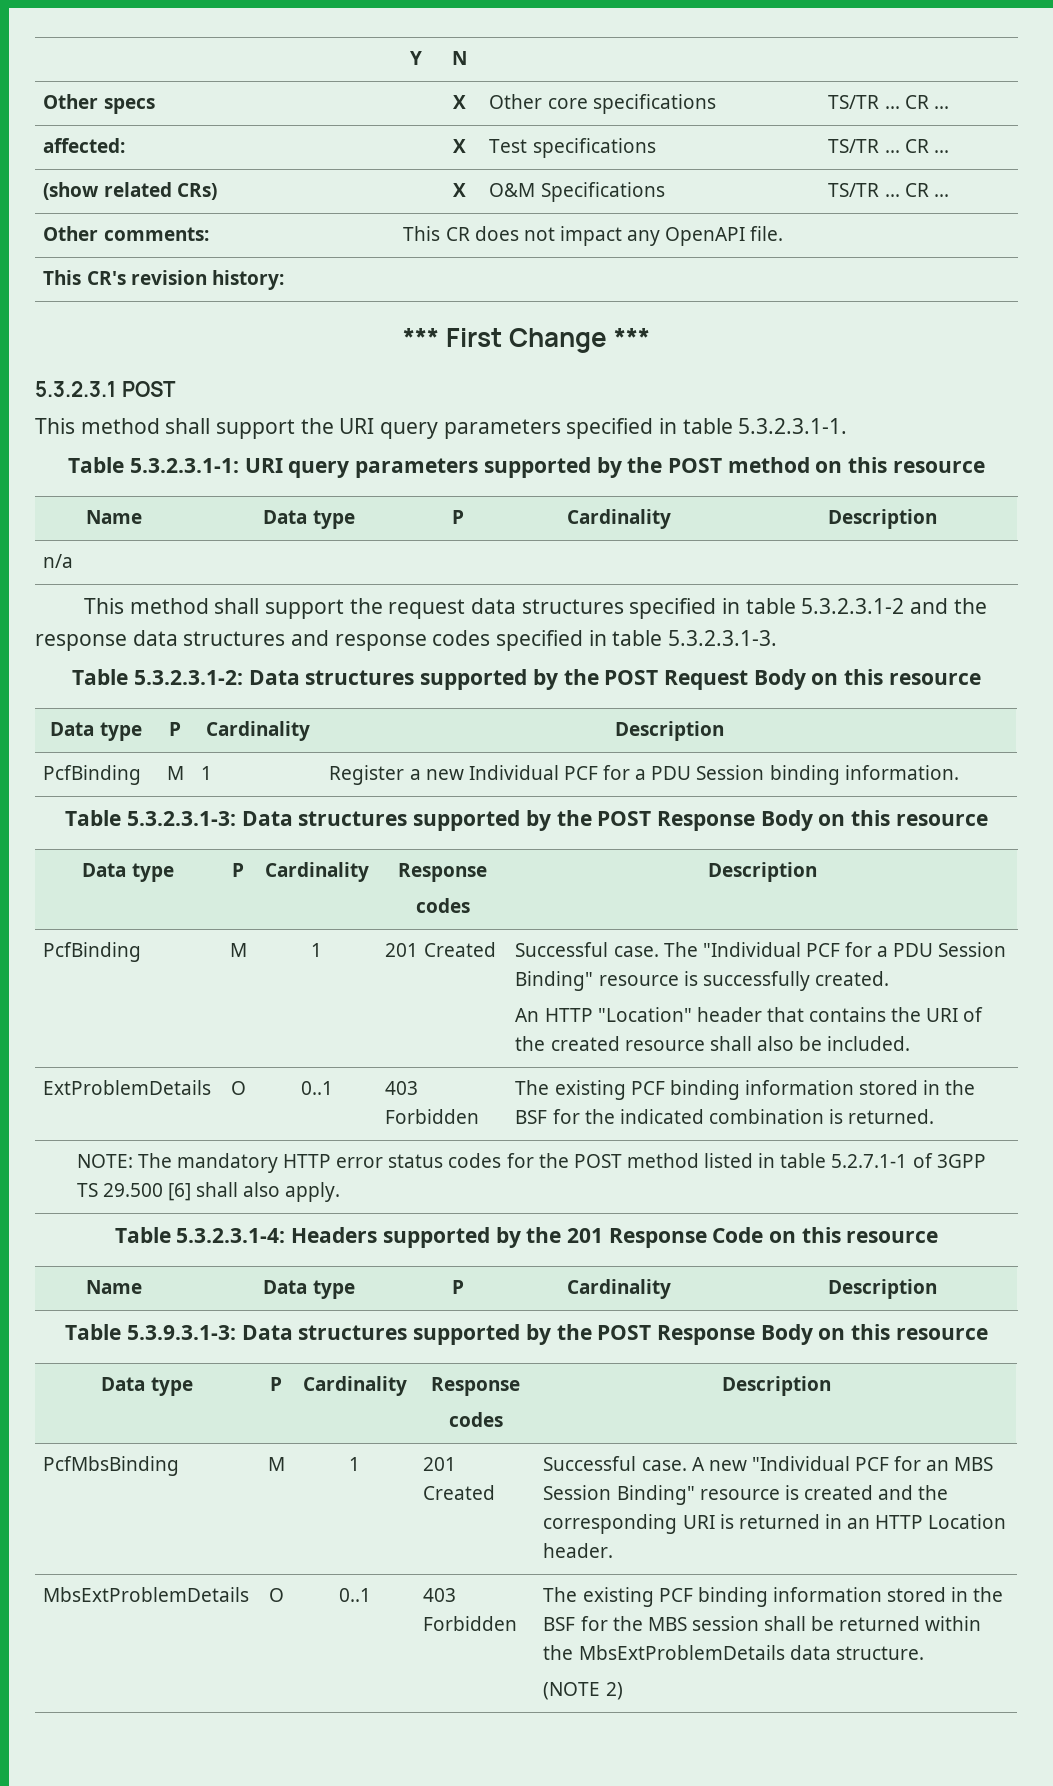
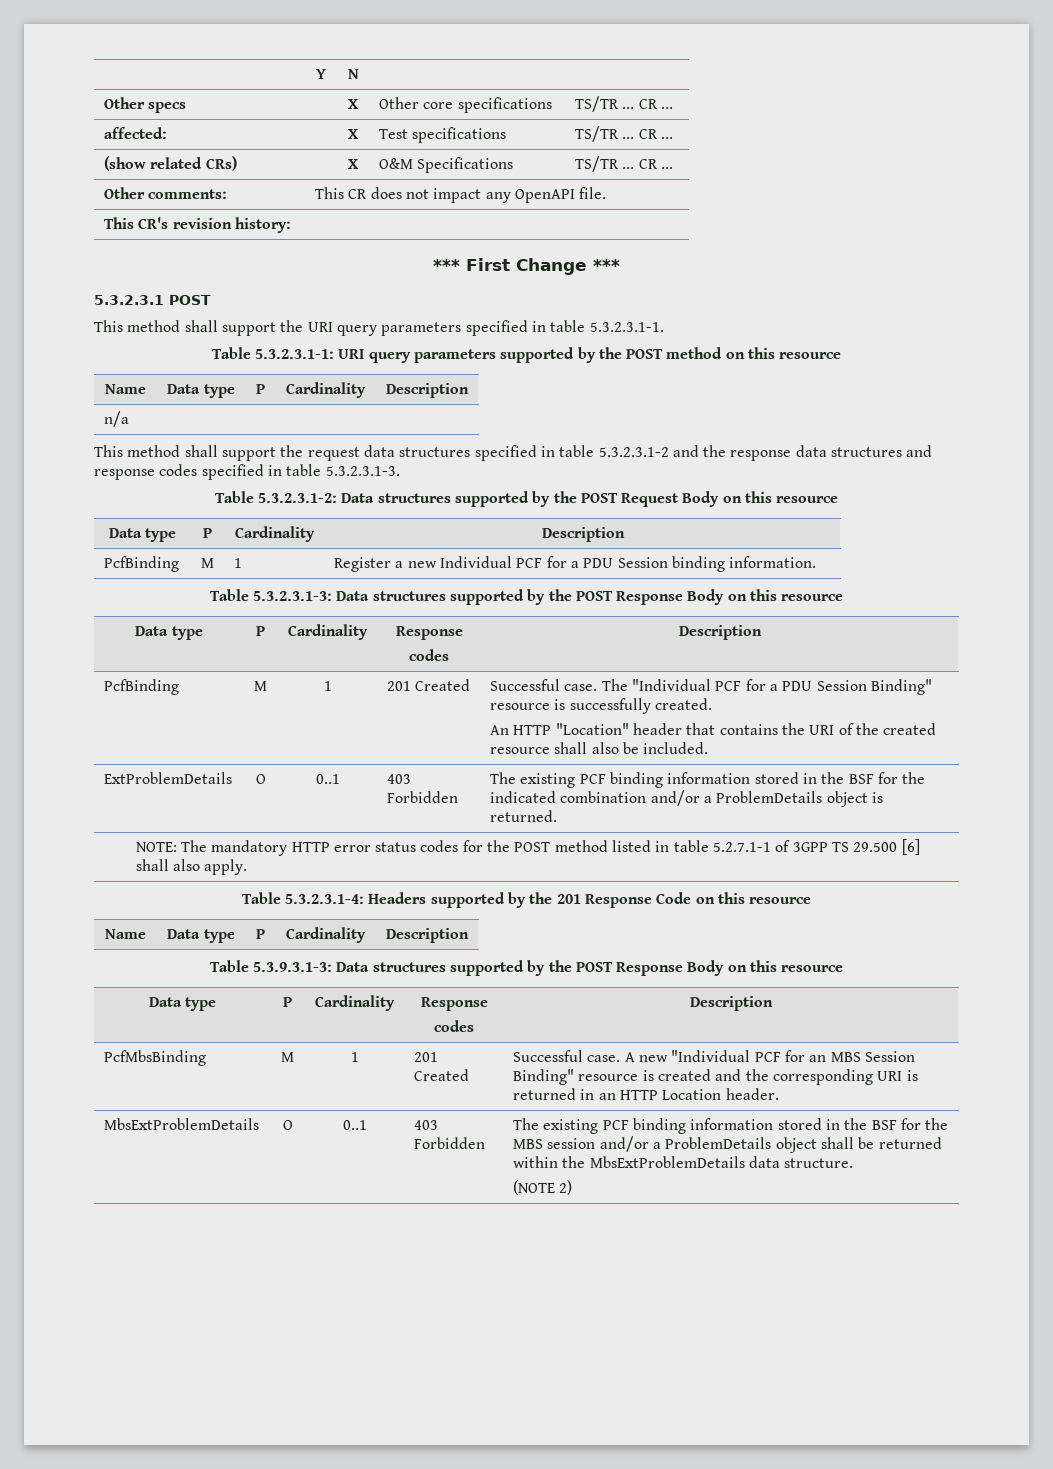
(824, 1116) none -> [650,790,868,807] and/or a ProblemDetails object
(759, 1623) none -> [599,1136,817,1153] and/or a ProblemDetails object

